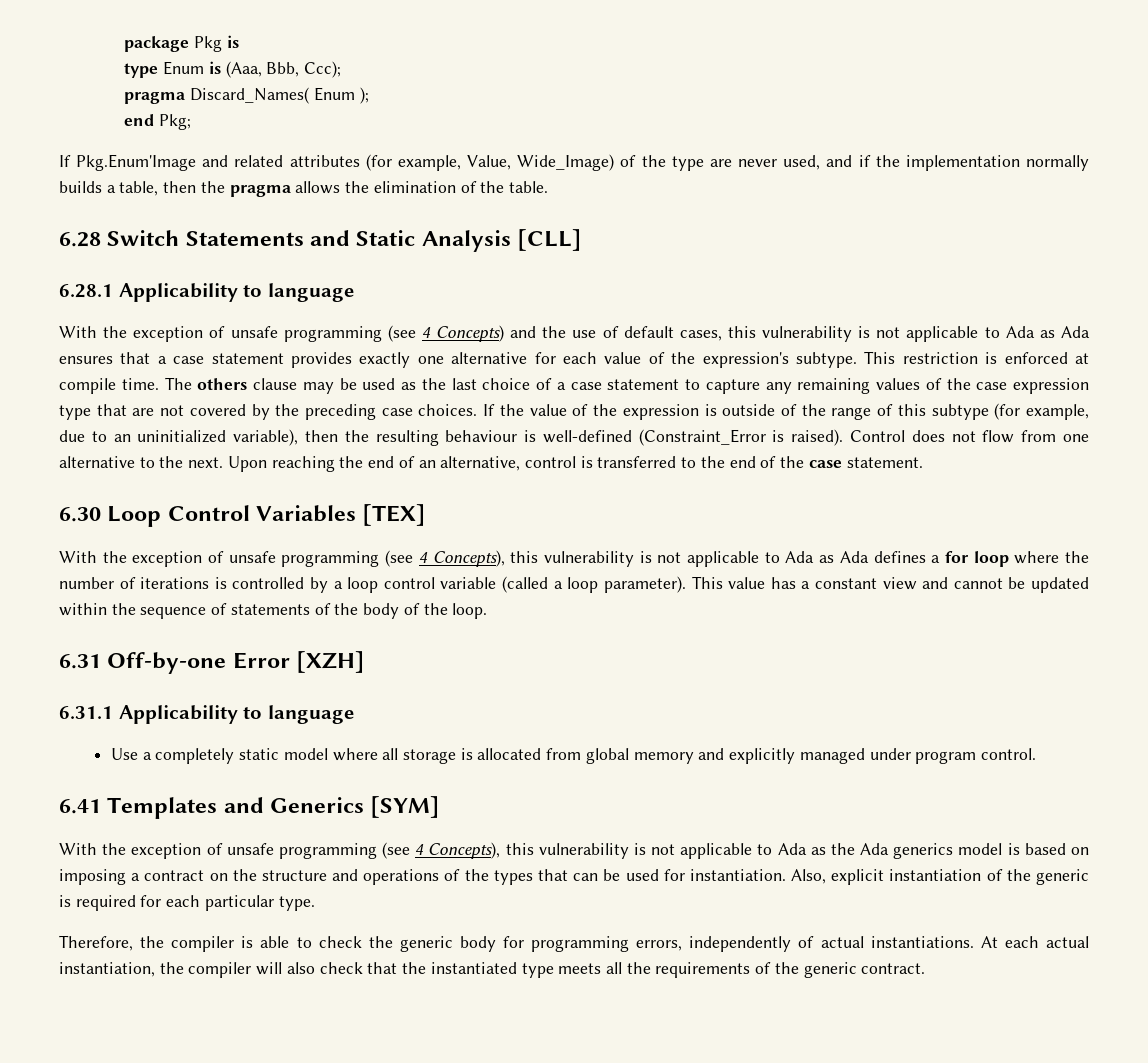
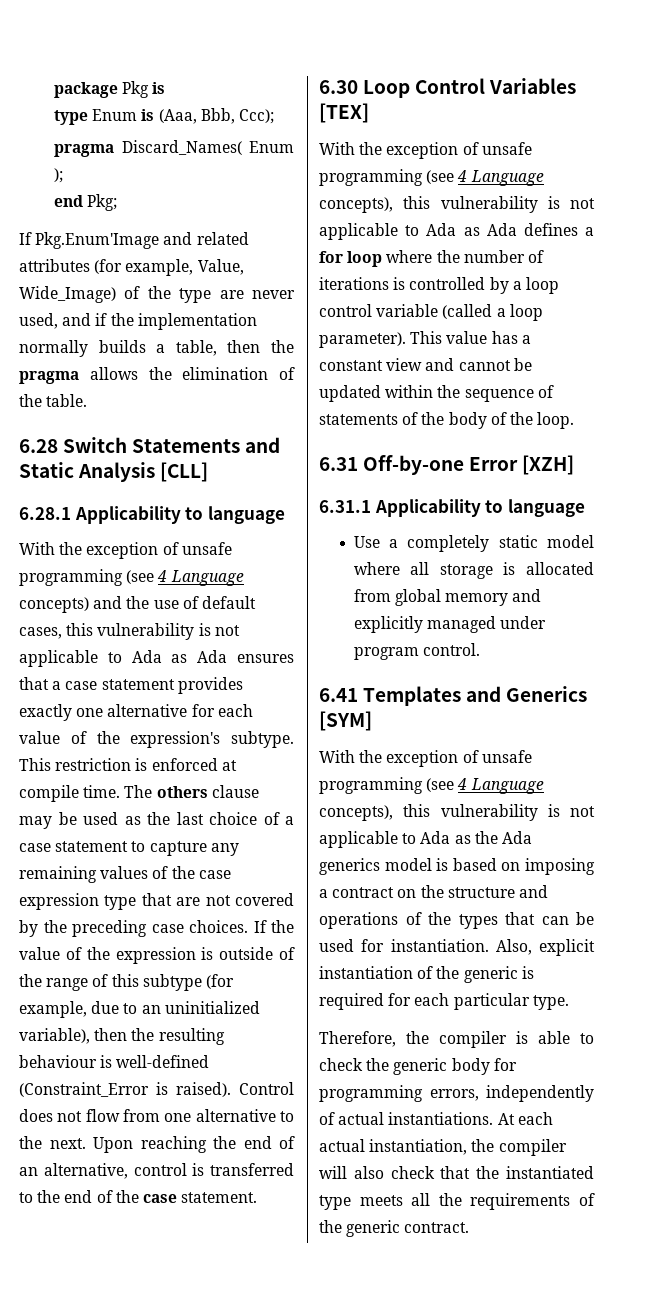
[436,325,505,342] Concepts) -> [170,570,244,586] [19,597,89,613] Language concepts)
[432,550,505,567] Concepts), -> [470,170,544,186] [319,197,393,213] Language concepts),
[428,842,501,859] Concepts), -> [470,778,544,794] [319,805,393,821] Language concepts),

